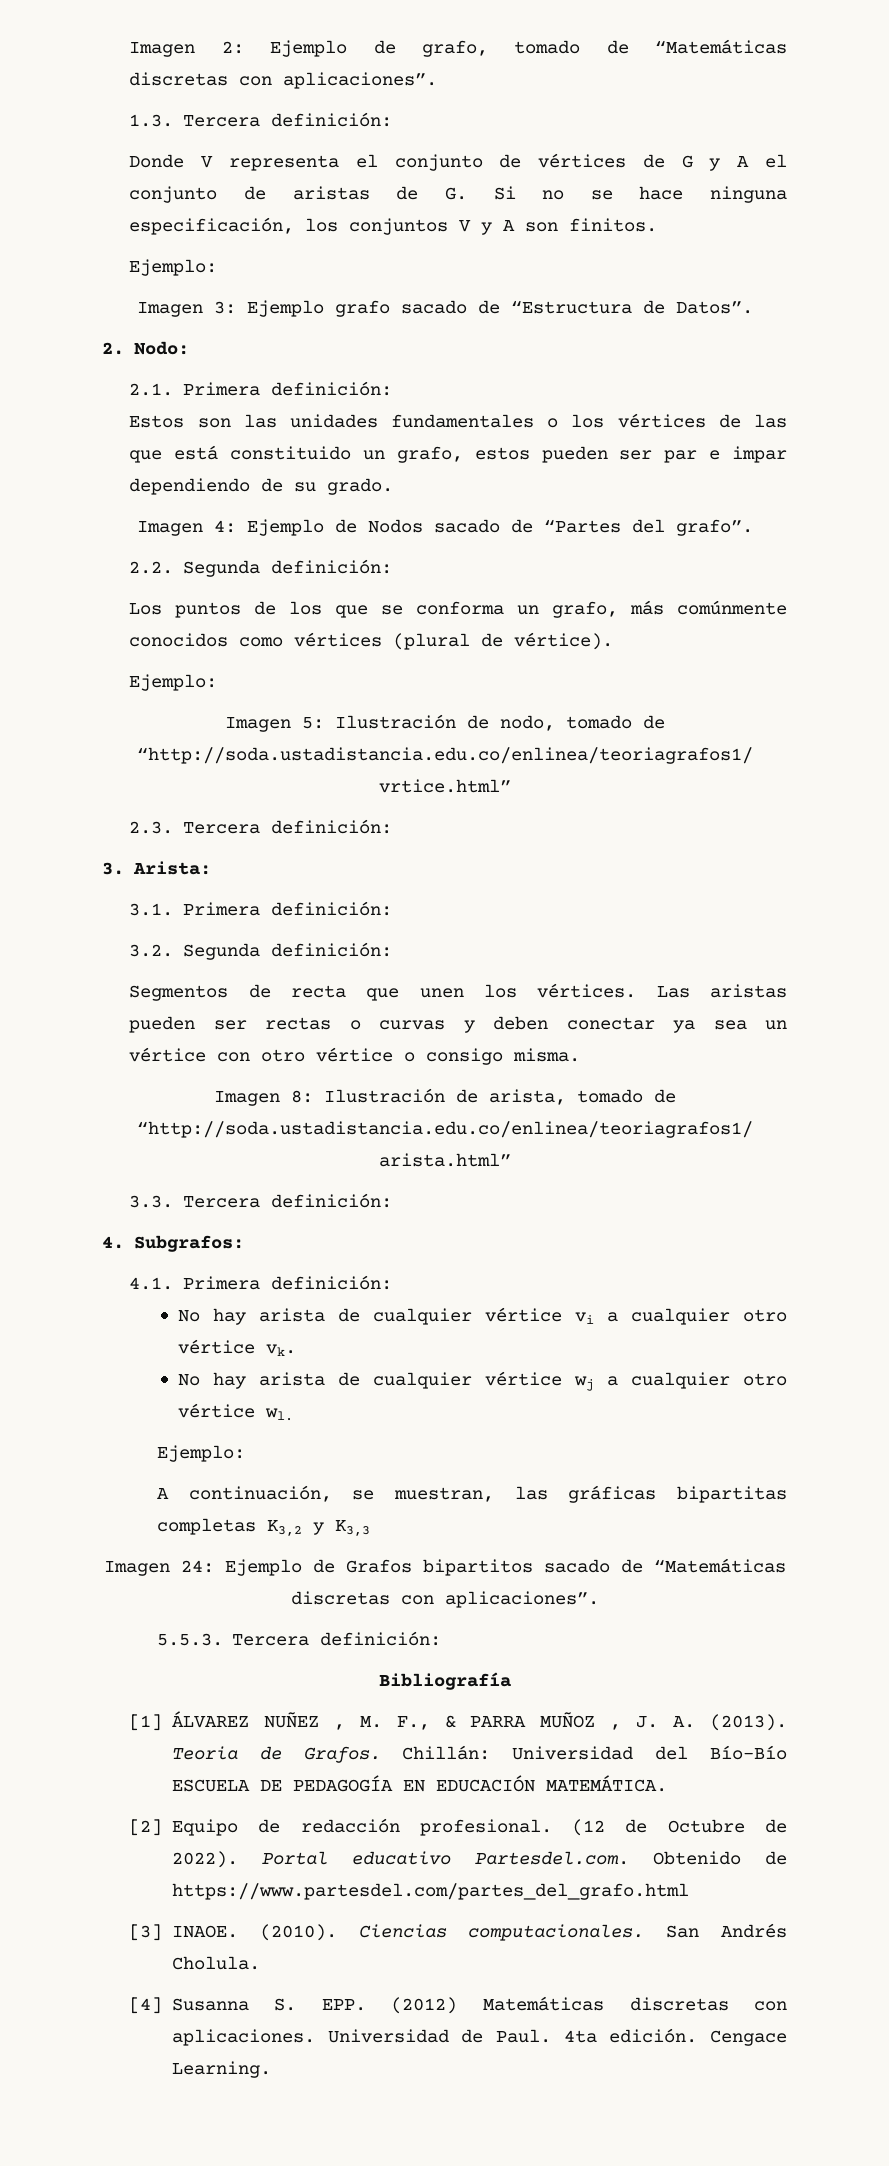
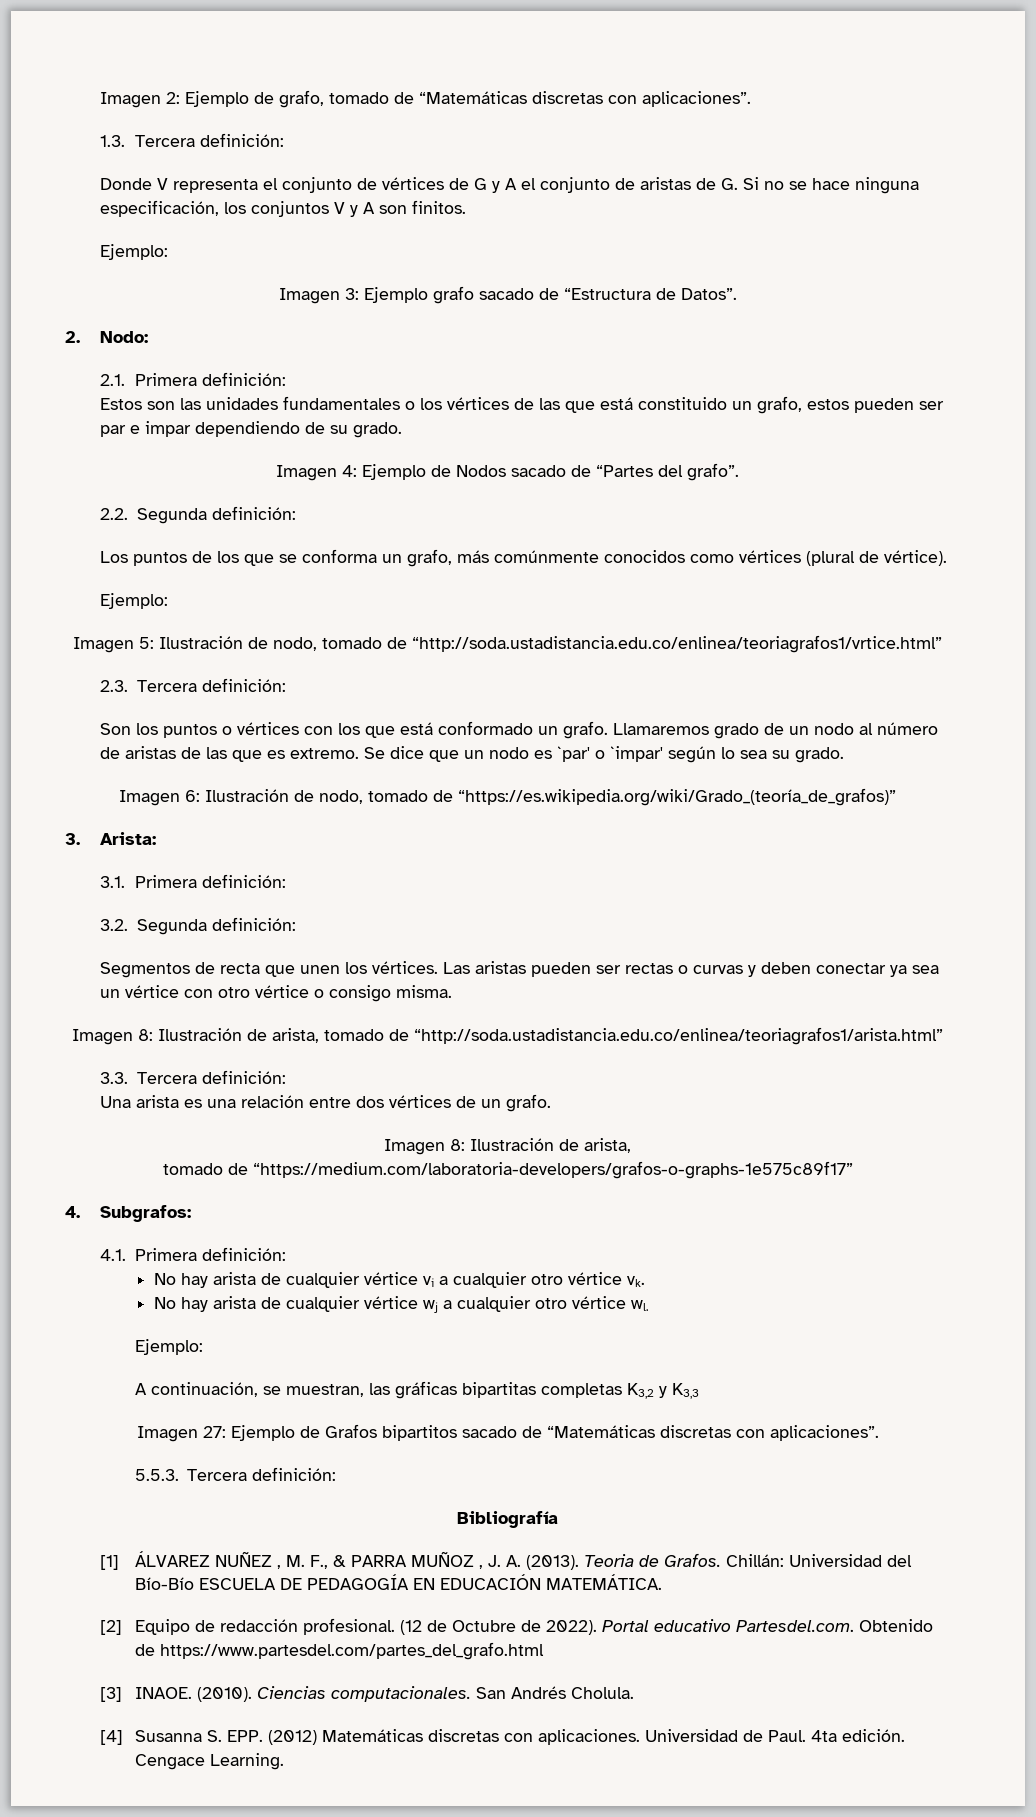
(392, 826) none -> [99,721,938,739] [99,746,844,763] [119,788,896,806] // Son los puntos o vértices con los que está conformado un grafo. Llamaremos grado de un nodo al número de aristas de las que es extremo. Se dice que un nodo es `par' o `impar' según lo sea su grado. // Imagen 6: Ilustración de nodo, tomado de “https://es.wikipedia.org/wiki/Grado_(teoría_de_grafos)”
(392, 1200) none -> [99,1094,551,1112] [384,1138,631,1155] [162,1161,853,1179] // Una arista es una relación entre dos vértices de un grafo. // Imagen 8: Ilustración de arista, // tomado de “https://medium.com/laboratoria-developers/grafos-o-graphs-1e575c89f17”
[180,1560,214,1573] 24: -> [202,1426,226,1438] 27:

